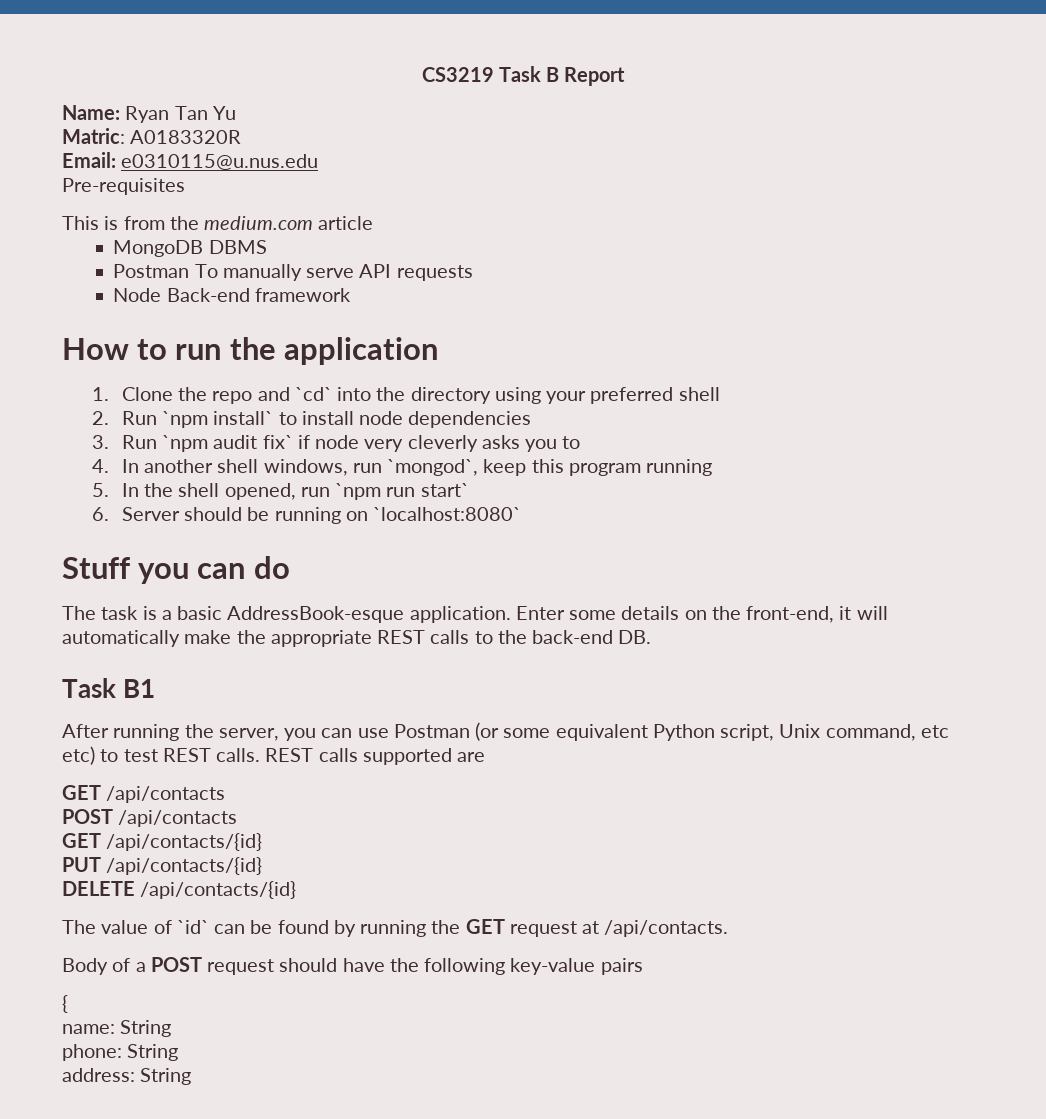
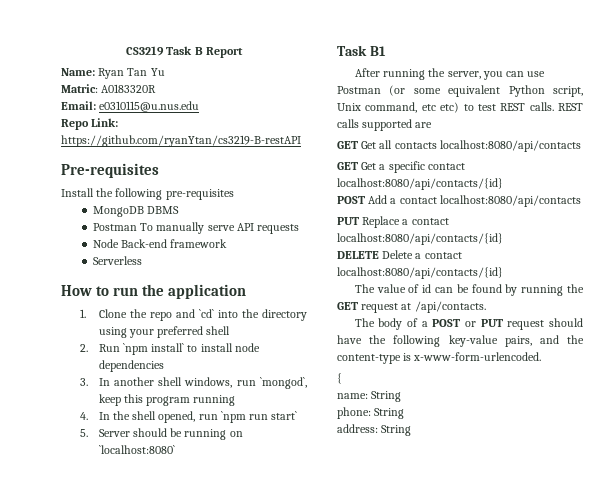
[62,178,185,195] [62,216,374,230] Pre-requisites // This is from the medium.com article -> [61,118,119,130] [61,135,301,147] [61,163,159,178] [61,188,234,200] Repo Link: https://github.com/ryanYtan/cs3219-B-restAPI // Pre-requisites // Install the following pre-requisites
(351, 295) none -> [92,256,142,265] // Serverless
[121,435,581,452] [91,459,109,473] Run `npm audit fix` if node very cleverly asks you to // 4. -> (88, 382) none
[91,483,109,497] 5. -> [79,412,88,420] 4.
[91,507,109,521] 6. -> [79,429,88,437] 5.
[62,556,290,584] [62,606,888,623] [62,630,652,647] // Stuff you can do // The task is a basic AddressBook-esque application. Enter some details on the front-end, it will automatically make the appropriate REST calls to the back-end DB. -> (175, 449) none
[106,786,226,803] [62,809,238,827] [62,833,263,851] [62,857,263,875] [62,881,297,899] /api/contacts // POST /api/contacts // GET /api/contacts/{id} // PUT /api/contacts/{id} // DELETE /api/contacts/{id} -> [361,140,581,152] [337,161,465,173] [337,178,503,190] [337,195,581,207] [337,216,449,228] [337,233,503,245] [337,250,462,259] [337,267,503,279] Get all contacts localhost:8080/api/contacts // GET Get a specific contact localhost:8080/api/contacts/{id} // POST Add a contact localhost:8080/api/contacts // PUT Replace a contact localhost:8080/api/contacts/{id} // DELETE Delete a contact localhost:8080/api/contacts/{id}
[176,920,209,934] `id` -> [422,284,432,293] id
[62,958,108,975] Body -> [354,318,403,330] The body
(202, 964) none -> [465,319,503,327] or PUT
[600,958,643,975] pairs -> [504,335,584,347] [337,352,542,364] pairs, and the content-type is x-www-form-urlencoded.

